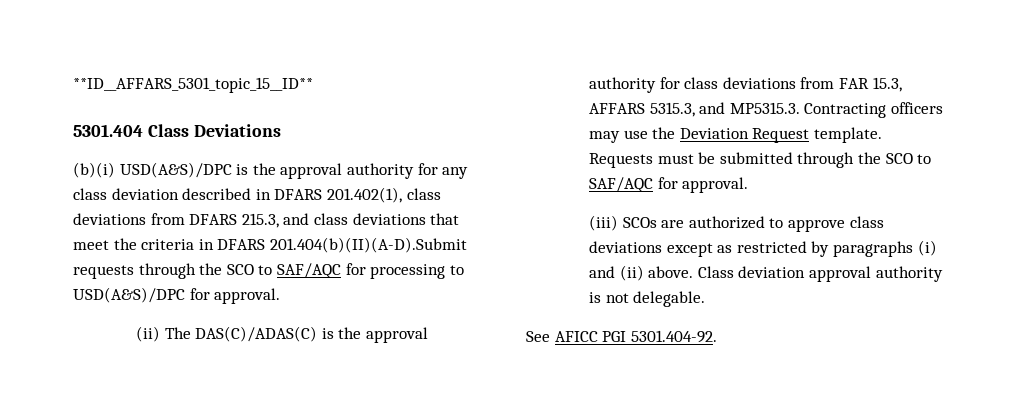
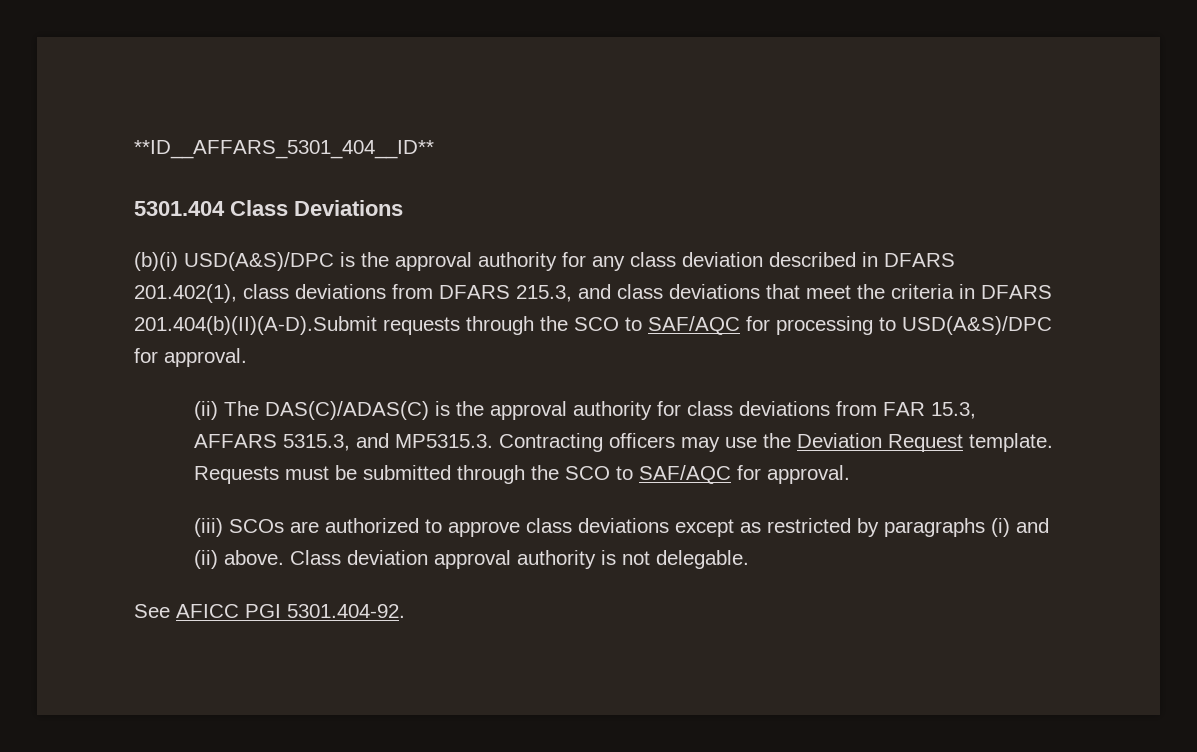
[73,77,313,93] **ID__AFFARS_5301_topic_15__ID** -> [134,140,434,159] **ID__AFFARS_5301_404__ID**

